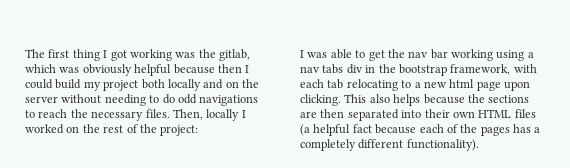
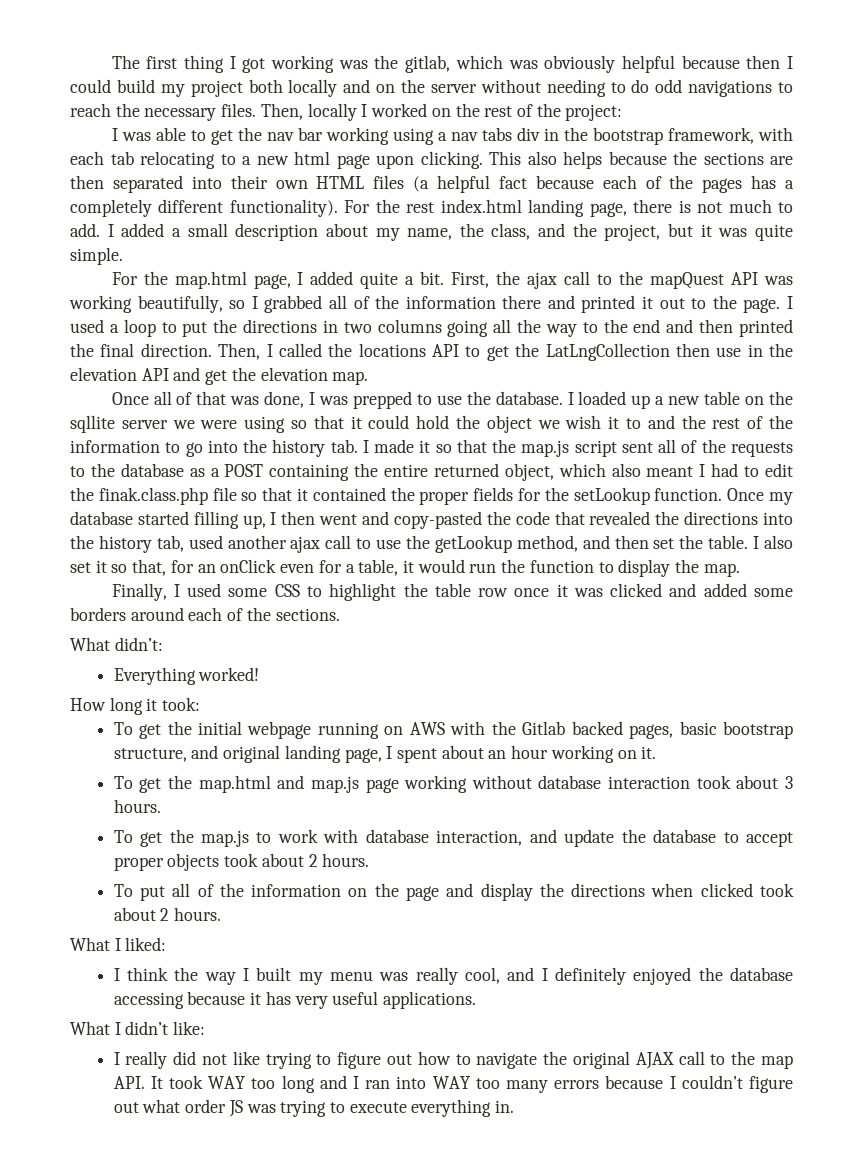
(479, 145) none -> [344,199,793,217] [70,223,793,241] [70,247,123,265] [111,271,793,289] [69,295,793,313] [70,319,794,337] [70,343,793,361] [70,367,369,385] [111,391,793,409] [70,415,793,433] [70,439,793,457] [70,463,793,481] [70,487,793,505] [70,511,794,529] [70,535,794,553] [70,559,740,577] [111,583,793,601] [70,607,340,621] [70,637,163,651] [113,667,260,685] [70,697,201,715] [113,721,793,739] [113,745,657,763] [113,775,794,793] [113,799,161,813] [113,829,793,847] [113,853,370,871] [113,883,794,901] [113,907,222,921] [70,937,167,951] [113,967,793,985] [113,991,477,1009] [70,1021,206,1035] [113,1051,793,1069] [113,1075,793,1093] [113,1099,515,1117] For the rest index.html landing page, there is not much to add. I added a small description about my name, the class, and the project, but it was quite simple. // For the map.html page, I added quite a bit. First, the ajax call to the mapQuest API was working beautifully, so I grabbed all of the information there and printed it out to the page. I used a loop to put the directions in two columns going all the way to the end and then printed the final direction. Then, I called the locations API to get the LatLngCollection then use in the elevation API and get the elevation map. // Once all of that was done, I was prepped to use the database. I loaded up a new table on the sqllite server we were using so that it could hold the object we wish it to and the rest of the information to go into the history tab. I made it so that the map.js script sent all of the requests to the database as a POST containing the entire returned object, which also meant I had to edit the finak.class.php file so that it contained the proper fields for the setLookup function. Once my database started filling up, I then went and copy-pasted the code that revealed the directions into the history tab, used another ajax call to use the getLookup method, and then set the table. I also set it so that, for an onClick even for a table, it would run the function to display the map. // Finally, I used some CSS to highlight the table row once it was clicked and added some borders around each of the sections. // What didn’t: // Everything worked! // How long it took: // To get the initial webpage running on AWS with the Gitlab backed pages, basic bootstrap structure, and original landing page, I spent about an hour working on it. // To get the map.html and map.js page working without database interaction took about 3 hours. // To get the map.js to work with database interaction, and update the database to accept proper objects took about 2 hours. // To put all of the information on the page and display the directions when clicked took about 2 hours. // What I liked: // I think the way I built my menu was really cool, and I definitely enjoyed the database accessing because it has very useful applications. // What I didn’t like: // I really did not like trying to figure out how to navigate the original AJAX call to the map API. It took WAY too long and I ran into WAY too many errors because I couldn’t figure out what order JS was trying to execute everything in.

